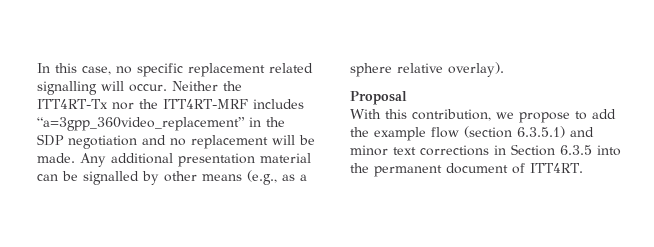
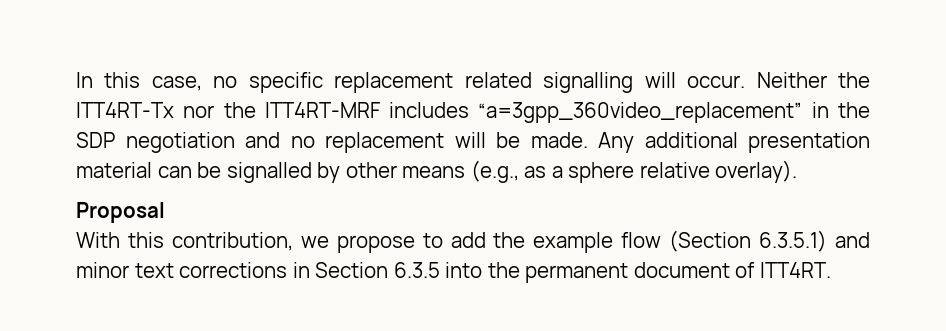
[464,126,512,138] (section -> [669,230,752,252] (Section

